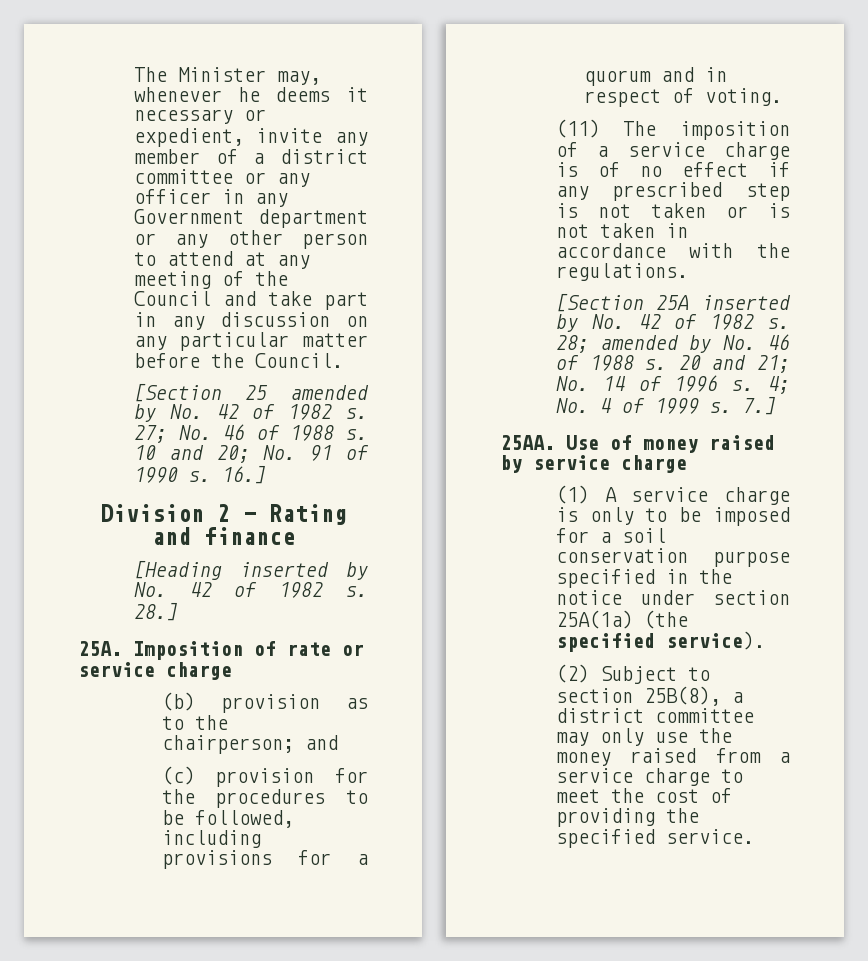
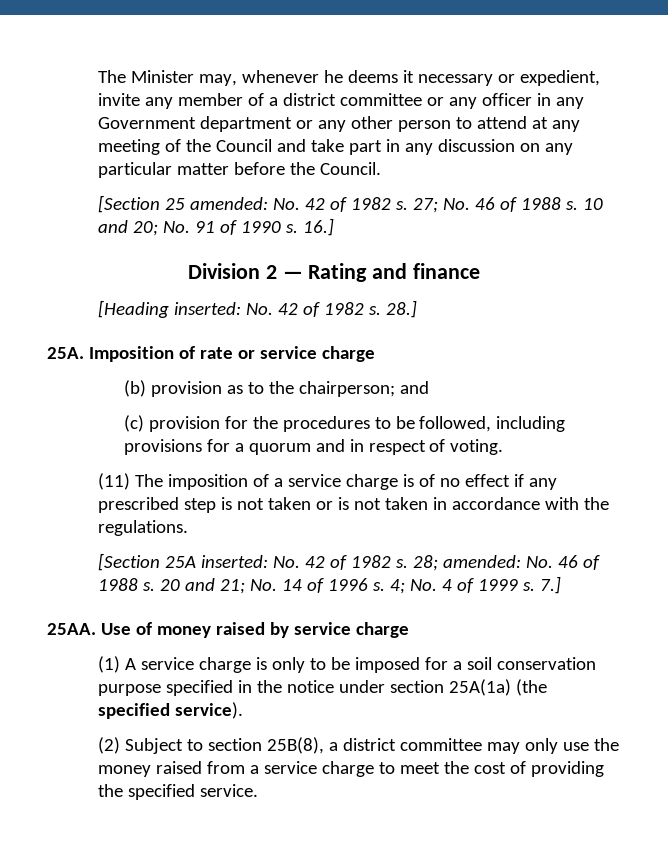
[291,385,369,400] [133,404,156,422] amended by -> [190,197,269,210] amended:
[239,562,368,580] inserted by -> [174,302,242,315] inserted:
[702,295,791,310] [555,314,578,332] inserted by -> [201,555,269,568] inserted:
[600,335,712,353] amended by -> [442,555,521,568] amended:

